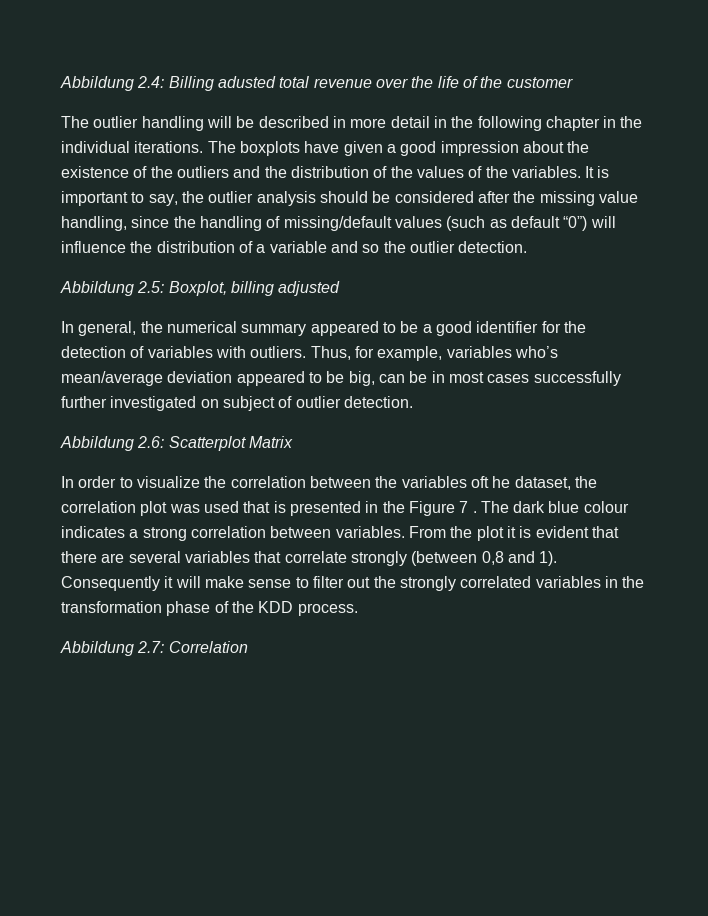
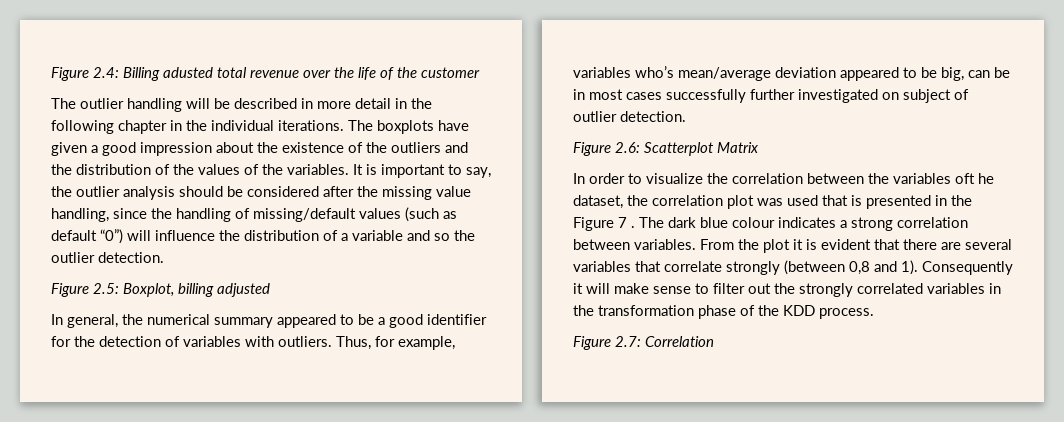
[60,76,134,91] Abbildung -> [51,67,89,81] Figure
[60,281,134,296] Abbildung -> [51,283,89,297] Figure
[60,436,134,451] Abbildung -> [573,142,611,156] Figure
[60,641,134,656] Abbildung -> [573,336,611,350] Figure

